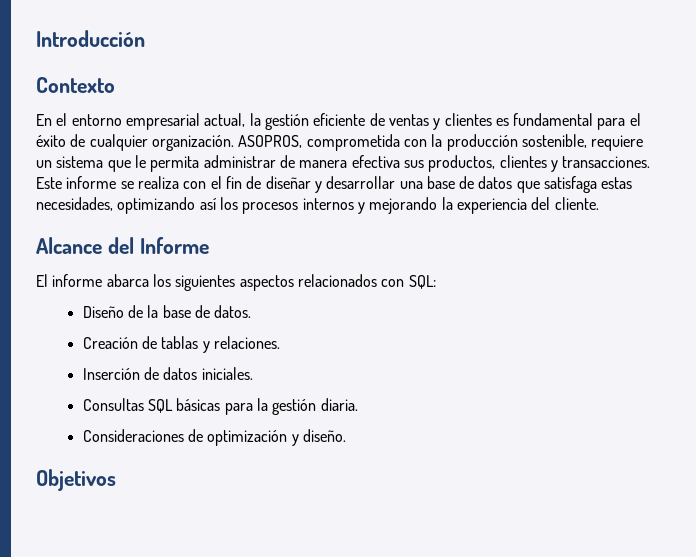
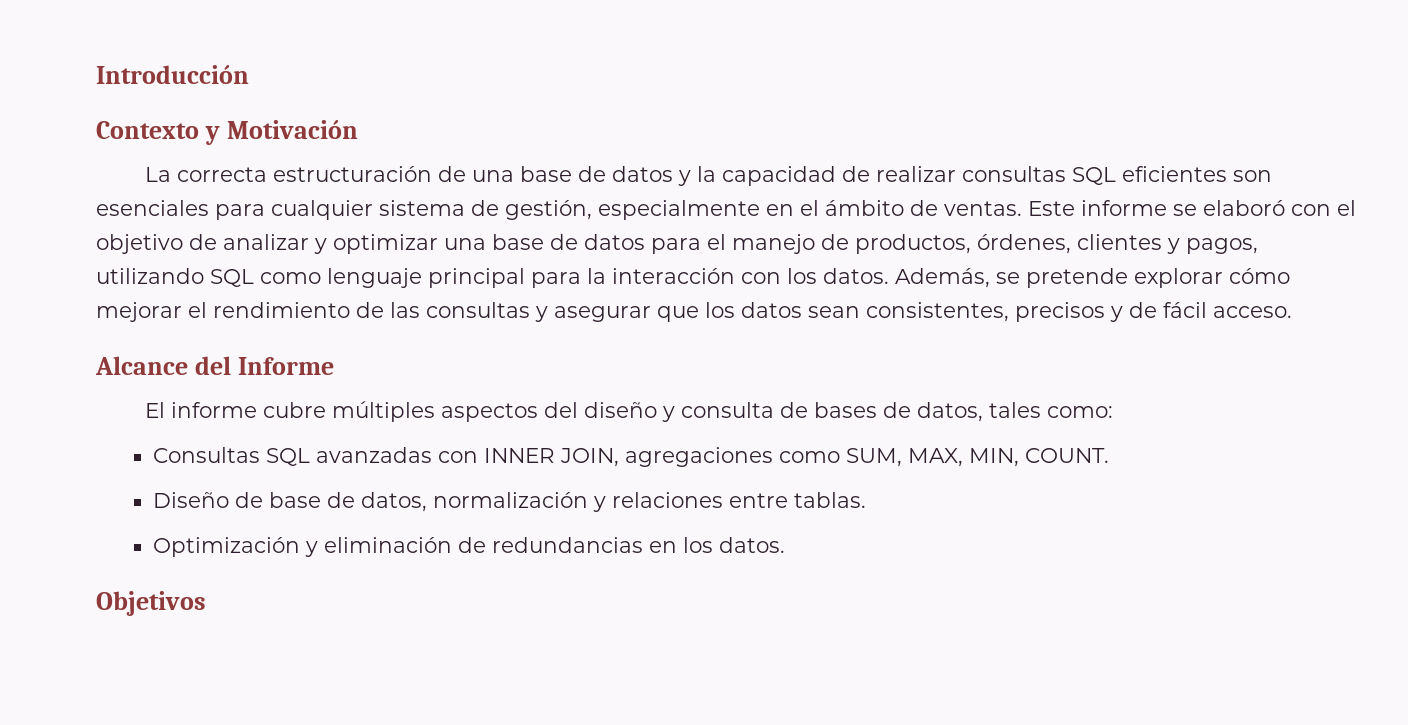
[36,113,641,130] [36,134,644,151] [36,155,651,172] [36,176,633,193] [36,197,599,214] // En el entorno empresarial actual, la gestión eficiente de ventas y clientes es fundamental para el éxito de cualquier organización. ASOPROS, comprometida con la producción sostenible, requiere un sistema que le permita administrar de manera efectiva sus productos, clientes y transacciones. Este informe se realiza con el fin de diseñar y desarrollar una base de datos que satisfaga estas necesidades, optimizando así los procesos internos y mejorando la experiencia del cliente. -> [205,120,359,145] [144,166,1272,186] [96,200,1356,220] [96,234,1258,254] [96,268,1290,288] [96,302,1292,322] y Motivación // La correcta estructuración de una base de datos y la capacidad de realizar consultas SQL eficientes son esenciales para cualquier sistema de gestión, especialmente en el ámbito de ventas. Este informe se elaboró con el objetivo de analizar y optimizar una base de datos para el manejo de productos, órdenes, clientes y pagos, utilizando SQL como lenguaje principal para la interacción con los datos. Además, se pretende explorar cómo mejorar el rendimiento de las consultas y asegurar que los datos sean consistentes, precisos y de fácil acceso.
[106,274,436,291] abarca los siguientes aspectos relacionados con SQL: -> [262,401,1113,422] [152,447,1109,467] cubre múltiples aspectos del diseño y consulta de bases de datos, tales como: // Consultas SQL avanzadas con INNER JOIN, agregaciones como SUM, MAX, MIN, COUNT.
[147,305,252,318] [82,336,280,353] [82,367,253,380] [82,398,358,415] [82,429,346,446] la base de datos. // Creación de tablas y relaciones. // Inserción de datos iniciales. // Consultas SQL básicas para la gestión diaria. // Consideraciones de optimización y diseño. -> [268,492,866,512] [152,537,785,557] base de datos, normalización y relaciones entre tablas. // Optimización y eliminación de redundancias en los datos.

